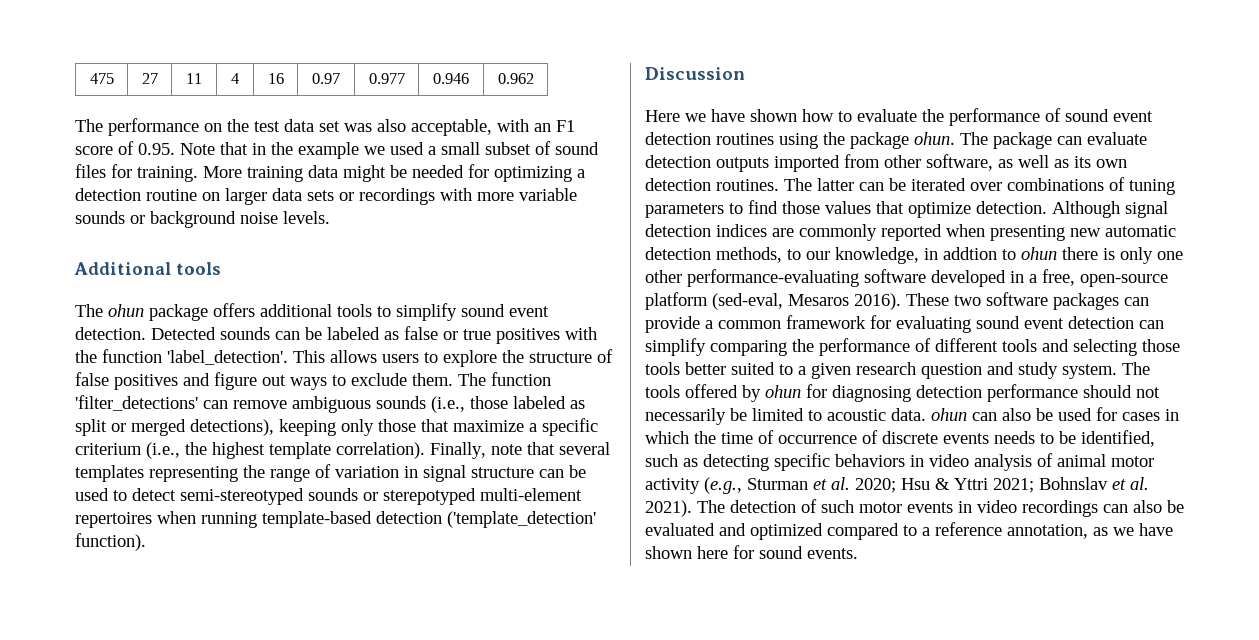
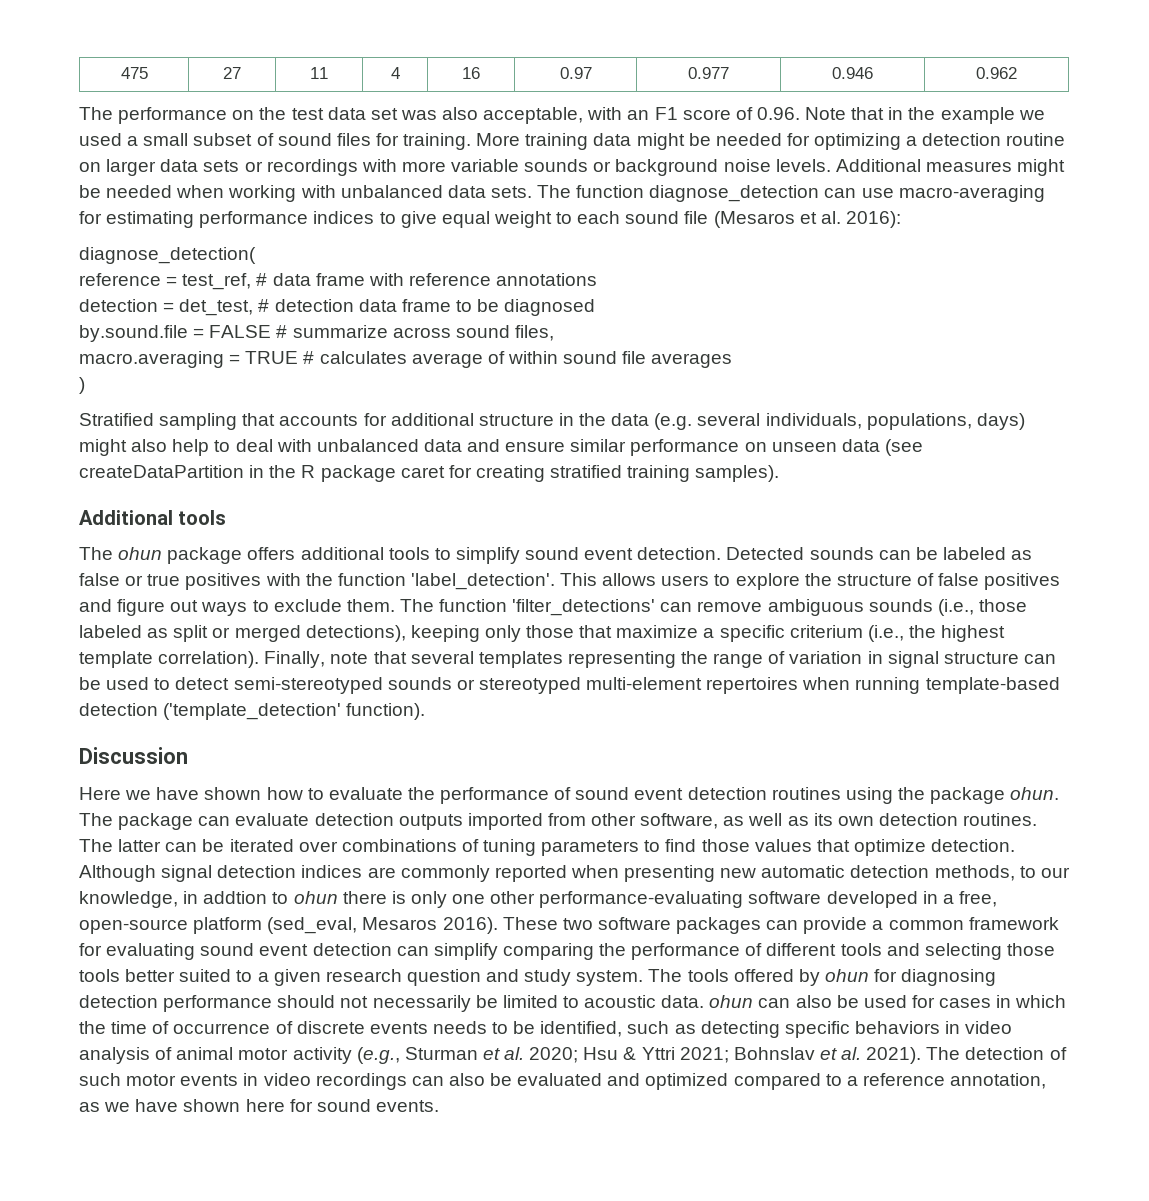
[138,143,175,155] 0.95. -> [756,107,800,120] 0.96.
(330, 217) none -> [835,159,1066,176] [79,185,1045,202] [79,211,901,228] [79,247,256,264] [79,273,598,290] [79,299,596,316] [79,325,554,342] [79,351,733,368] [79,377,85,394] [79,413,1025,430] [79,439,923,456] [79,465,780,482] Additional measures might be needed when working with unbalanced data sets. The function diagnose_detection can use macro-averaging for estimating performance indices to give equal weight to each sound file (Mesaros et al. 2016): // diagnose_detection( // reference = test_ref, # data frame with reference annotations // detection = det_test, # detection data frame to be diagnosed // by.sound.file = FALSE # summarize across sound files, // macro.averaging = TRUE # calculates average of within sound file averages // ) // Stratified sampling that accounts for additional structure in the data (e.g. several individuals, populations, days) might also help to deal with unbalanced data and ensure similar performance on unseen data (see createDataPartition in the R package caret for creating stratified training samples).
[383,488,476,505] sterepotyped -> [478,677,581,694] stereotyped
[712,293,783,310] (sed-eval, -> [267,917,358,934] (sed_eval,

